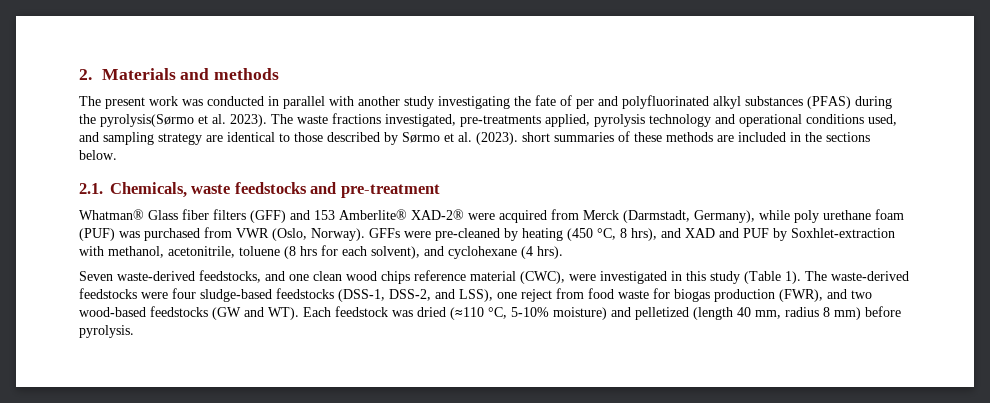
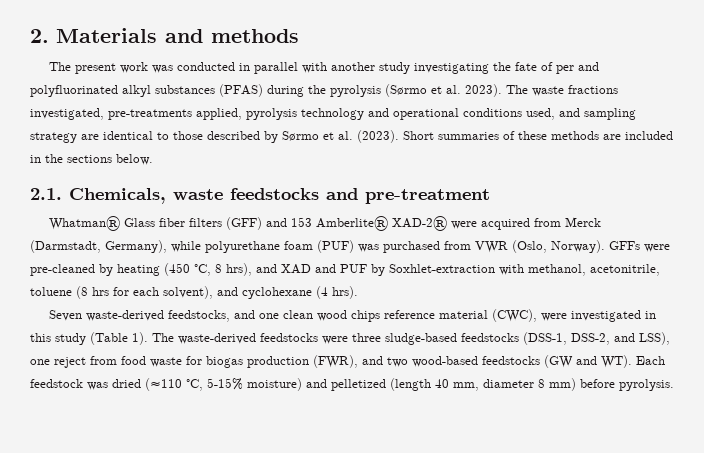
[100,114,194,127] pyrolysis(Sørmo -> [330,84,427,97] pyrolysis (Sørmo
[522,132,550,142] short -> [403,131,434,140] Short
[794,210,871,223] poly urethane -> [205,241,280,253] polyurethane
[172,288,196,299] four -> [352,333,381,342] three
[511,307,549,317] 5-10% -> [207,378,243,390] 5-15%
[785,307,819,317] radius -> [483,379,534,388] diameter

